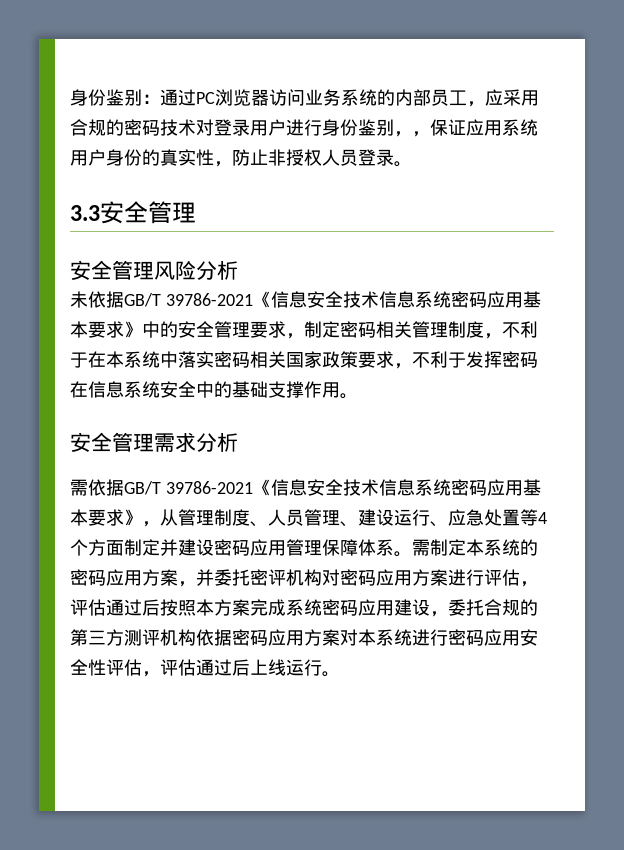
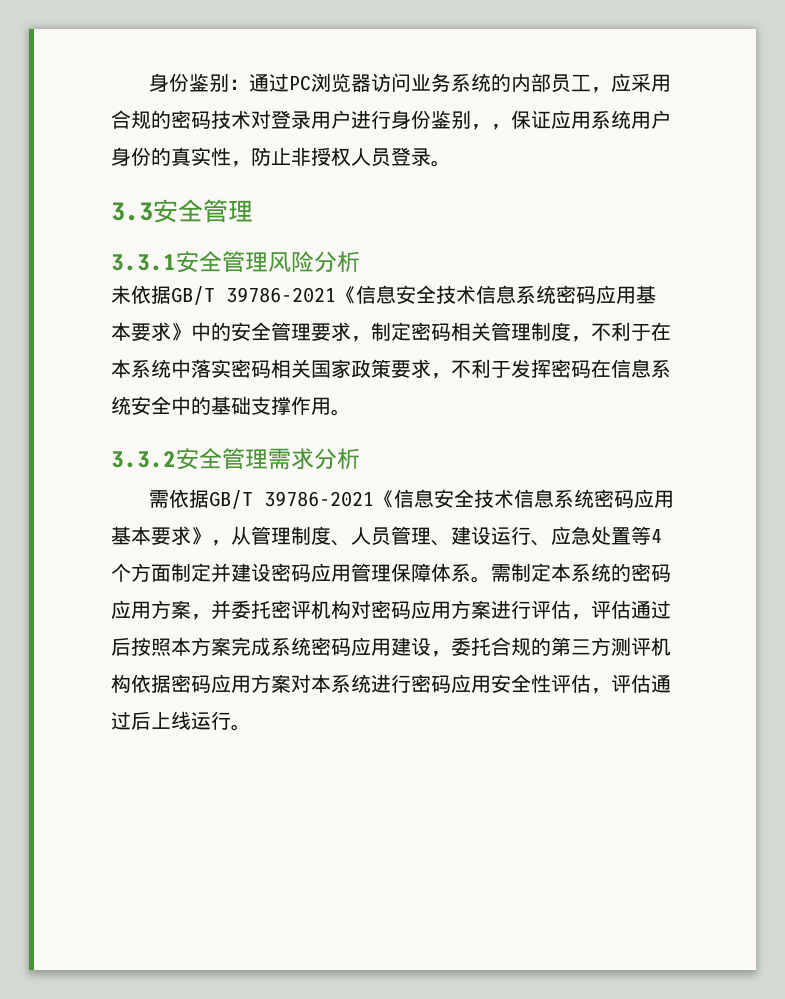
(196, 212) none -> [111,254,176,271] 3.3.1
(358, 396) none -> [111,451,176,468] 3.3.2

